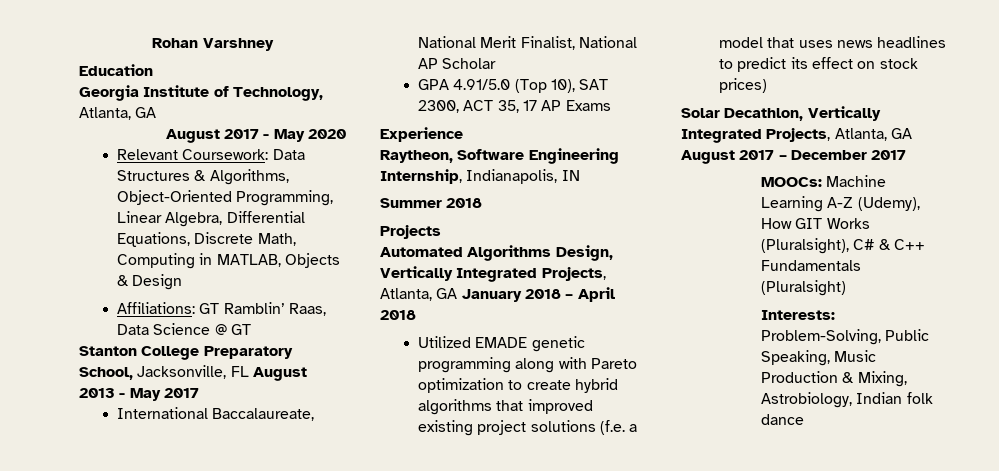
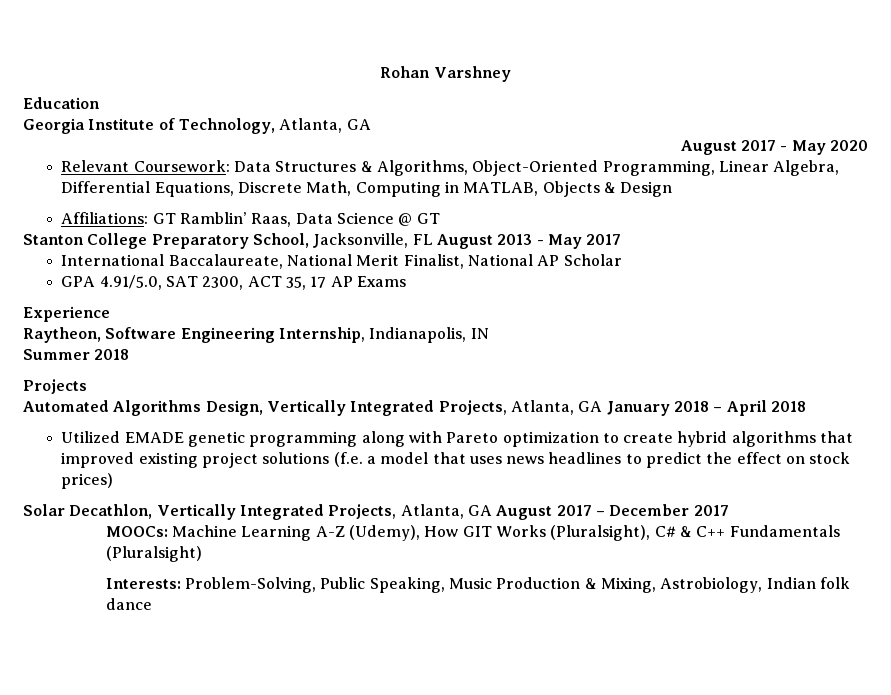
[453,79,576,93] 4.91/5.0 (Top 10), -> [99,275,162,290] 4.91/5.0,
[790,57,808,69] its -> [706,452,733,464] the

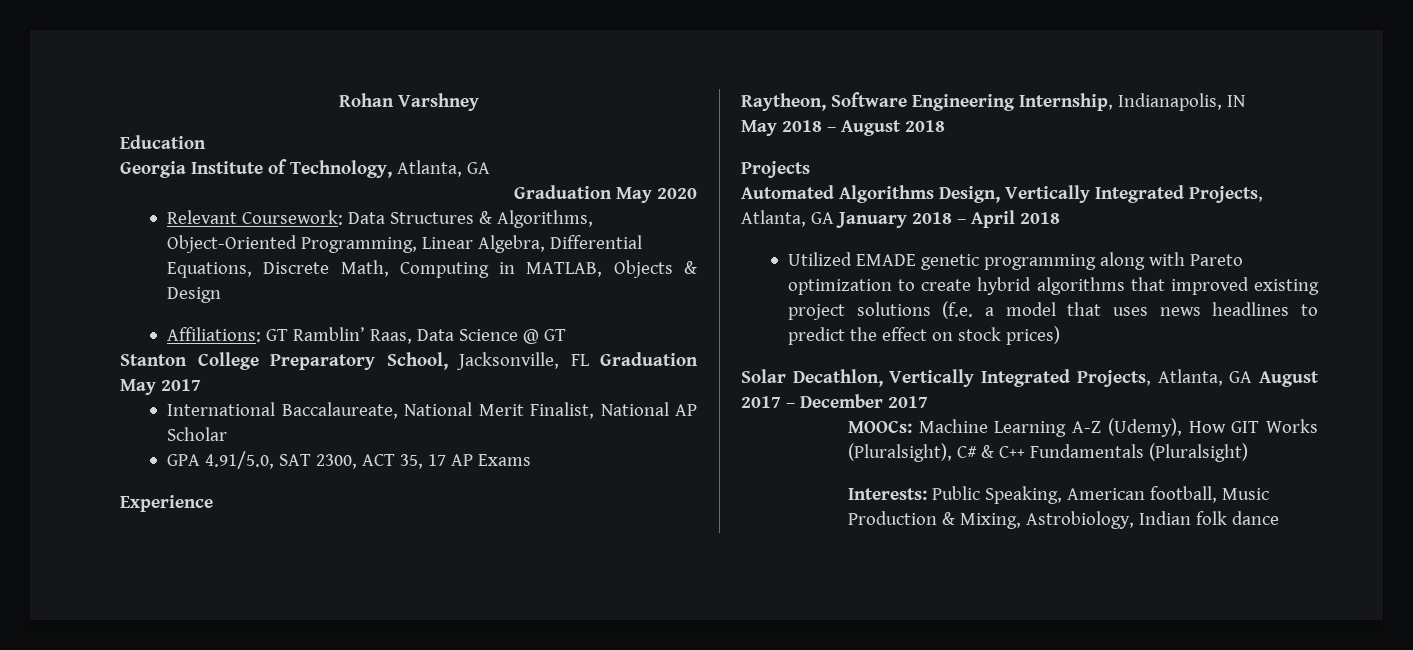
[680,140,788,155] August 2017 - -> [514,185,613,199] Graduation
[436,234,544,249] August 2013 - -> [600,352,698,366] Graduation
[23,349,90,360] Summer -> [741,120,901,136] May 2018 – August
[184,577,316,593] Problem-Solving, -> (927, 494) none
(445, 585) none -> [1066,486,1217,503] American football,

